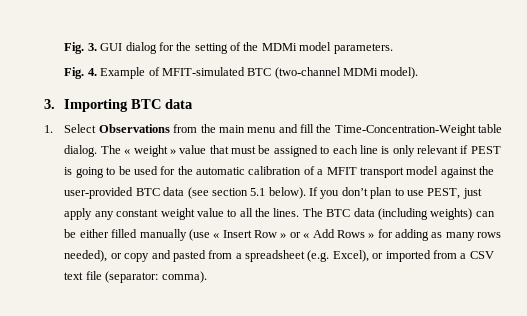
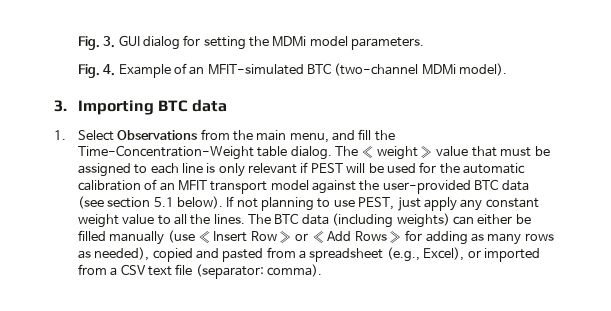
[176,42,242,54] the setting of -> [203,36,246,50] setting
(160, 71) none -> [189,66,205,75] an
[247,127,277,133] menu -> [289,133,329,143] menu,
[64,167,116,178] is going to -> [346,163,366,173] will
[317,169,324,175] a -> [159,182,175,191] an
[320,187,393,199] you don’t plan -> [236,197,315,211] not planning
[64,229,109,238] be either -> [477,214,531,225] either be
[64,250,150,262] needed), or copy -> [77,247,193,262] as needed), copied
[307,250,330,262] (e.g. -> [386,247,420,262] (e.g.,

